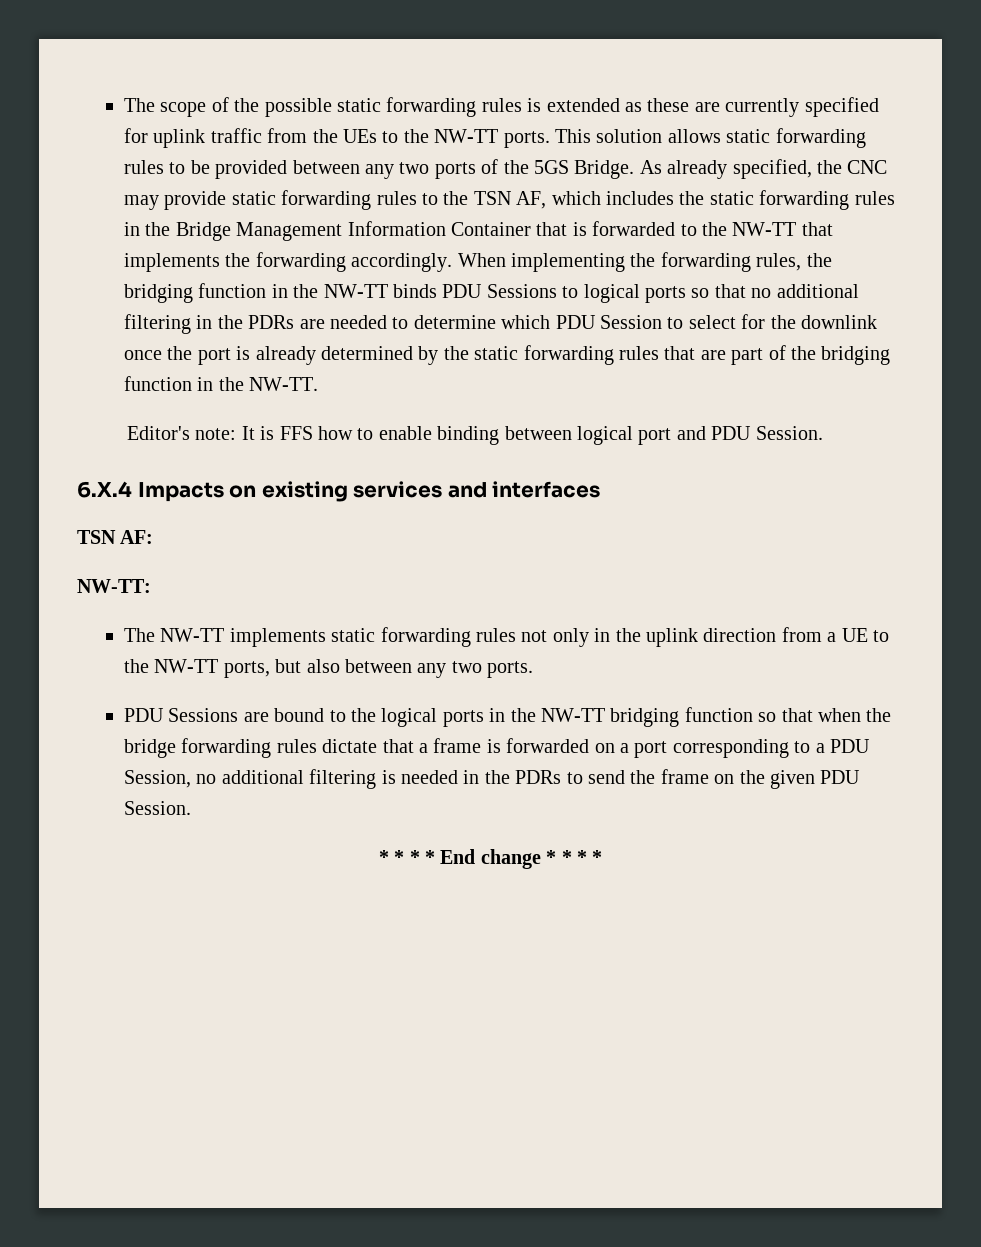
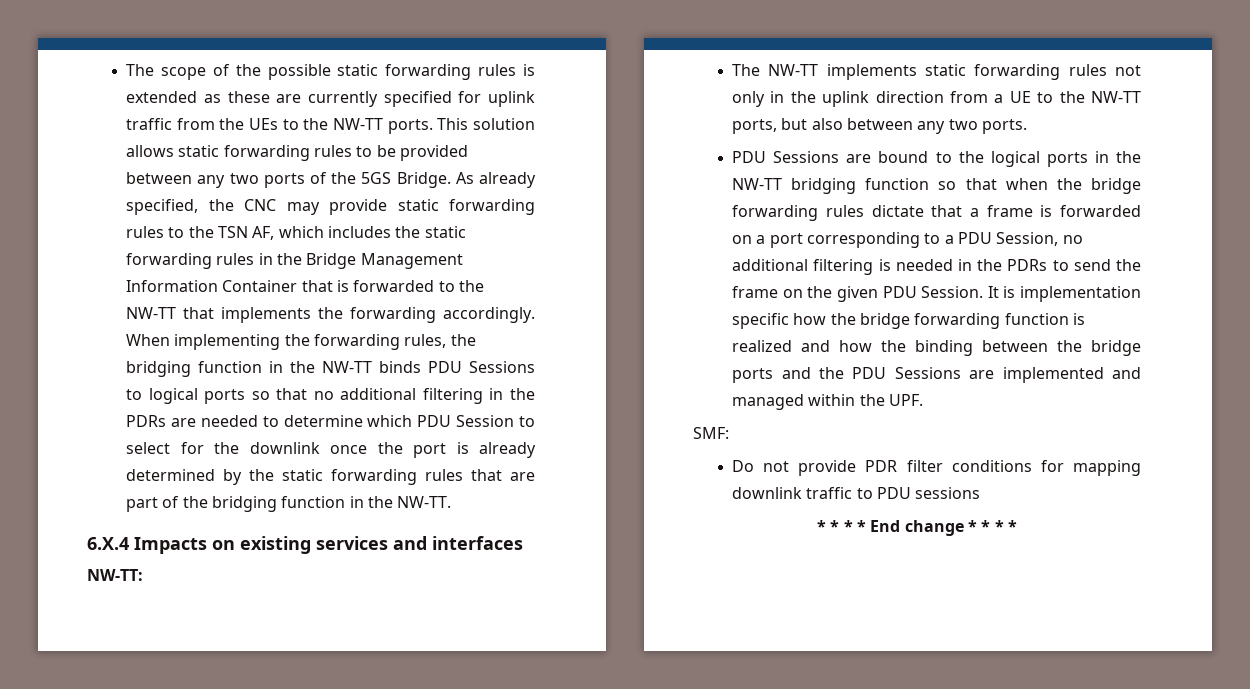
[127,426,823,445] // Editor's note: It is FFS how to enable binding between logical port and PDU Session. -> (452, 502) none
[77,530,154,544] // TSN AF: -> (523, 543) none
(192, 808) none -> [987,286,1141,302] [732,313,1086,329] [732,340,1141,356] [732,367,1141,383] [732,394,924,410] [693,427,729,439] [732,460,1141,476] [732,487,981,499] It is implementation specific how the bridge forwarding function is realized and how the binding between the bridge ports and the PDU Sessions are implemented and managed within the UPF. // SMF: // Do not provide PDR filter conditions for mapping downlink traffic to PDU sessions

